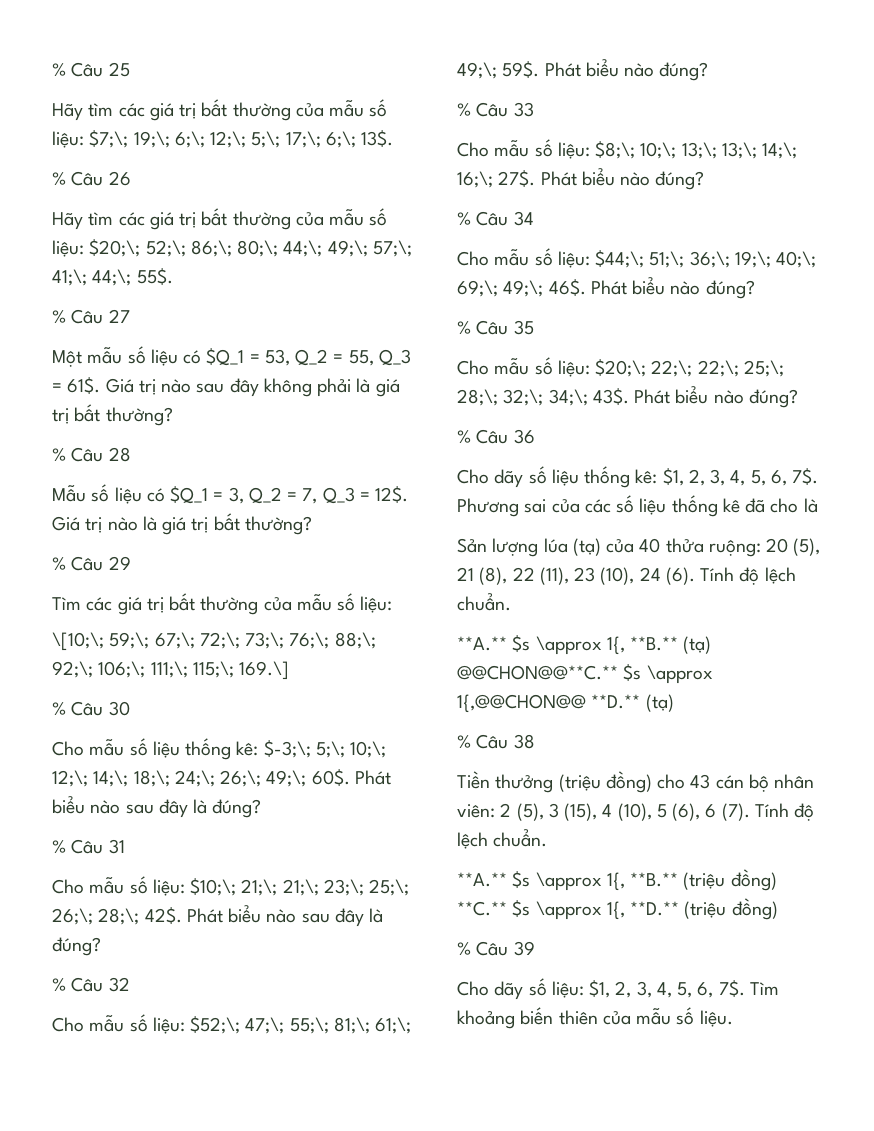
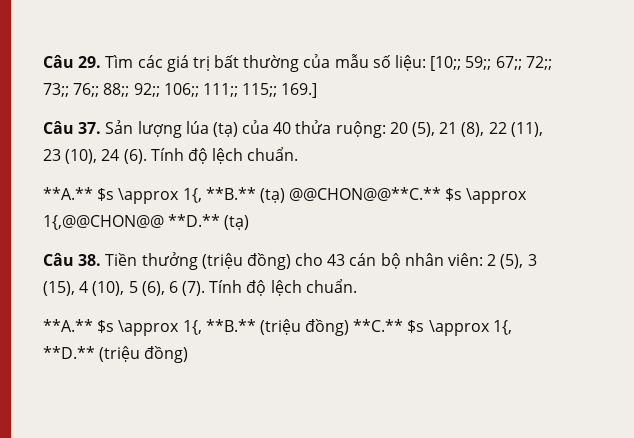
[52,62,130,77] [52,99,388,121] [52,130,394,148] [52,171,131,186] [52,208,388,230] [52,239,412,257] [52,268,173,286] [52,309,130,324] [52,346,411,367] [52,377,400,397] [52,404,173,426] [52,447,131,462] [52,484,409,504] [52,513,312,535] [52,556,131,571] % Câu 25 // Hãy tìm các giá trị bất thường của mẫu số liệu: $7;\; 19;\; 6;\; 12;\; 5;\; 17;\; 6;\; 13$. // % Câu 26 // Hãy tìm các giá trị bất thường của mẫu số liệu: $20;\; 52;\; 86;\; 80;\; 44;\; 49;\; 57;\; 41;\; 44;\; 55$. // % Câu 27 // Một mẫu số liệu có $Q_1 = 53, Q_2 = 55, Q_3 = 61$. Giá trị nào sau đây không phải là giá trị bất thường? // % Câu 28 // Mẫu số liệu có $Q_1 = 3, Q_2 = 7, Q_3 = 12$. Giá trị nào là giá trị bất thường? // % Câu 29 // -> [43,55,102,68] Câu 29.
[52,632,376,651] [52,661,290,680] [52,701,130,716] [52,738,387,760] [52,769,391,787] [52,796,262,818] [52,839,125,854] [52,876,410,896] [52,905,384,927] [52,937,101,956] [52,977,130,992] [52,1014,412,1034] [457,59,709,81] [457,102,534,117] [457,139,798,159] [457,168,705,190] [457,211,534,226] [457,248,817,268] [457,277,755,299] [457,320,534,335] [457,357,784,377] [457,386,798,408] [457,429,535,444] [457,466,819,488] [457,495,818,517] // \[10;\; 59;\; 67;\; 72;\; 73;\; 76;\; 88;\; 92;\; 106;\; 111;\; 115;\; 169.\] // % Câu 30 // Cho mẫu số liệu thống kê: $-3;\; 5;\; 10;\; 12;\; 14;\; 18;\; 24;\; 26;\; 49;\; 60$. Phát biểu nào sau đây là đúng? // % Câu 31 // Cho mẫu số liệu: $10;\; 21;\; 21;\; 23;\; 25;\; 26;\; 28;\; 42$. Phát biểu nào sau đây là đúng? // % Câu 32 // Cho mẫu số liệu: $52;\; 47;\; 55;\; 81;\; 61;\; 49;\; 59$. Phát biểu nào đúng? // % Câu 33 // Cho mẫu số liệu: $8;\; 10;\; 13;\; 13;\; 14;\; 16;\; 27$. Phát biểu nào đúng? // % Câu 34 // Cho mẫu số liệu: $44;\; 51;\; 36;\; 19;\; 40;\; 69;\; 49;\; 46$. Phát biểu nào đúng? // % Câu 35 // Cho mẫu số liệu: $20;\; 22;\; 22;\; 25;\; 28;\; 32;\; 34;\; 43$. Phát biểu nào đúng? // % Câu 36 // Cho dãy số liệu thống kê: $1, 2, 3, 4, 5, 6, 7$. Phương sai của các số liệu thống kê đã cho là // -> [430,56,552,71] [43,83,318,98] [43,121,102,134] [10;; 59;; 67;; 72;; 73;; 76;; 88;; 92;; 106;; 111;; 115;; 169.] // Câu 37.
[457,734,535,749] % Câu 38 // -> [43,253,102,266] Câu 38.
[457,941,535,956] [457,978,779,1000] [457,1007,733,1029] // % Câu 39 // Cho dãy số liệu: $1, 2, 3, 4, 5, 6, 7$. Tìm khoảng biến thiên của mẫu số liệu. -> (189, 354) none

